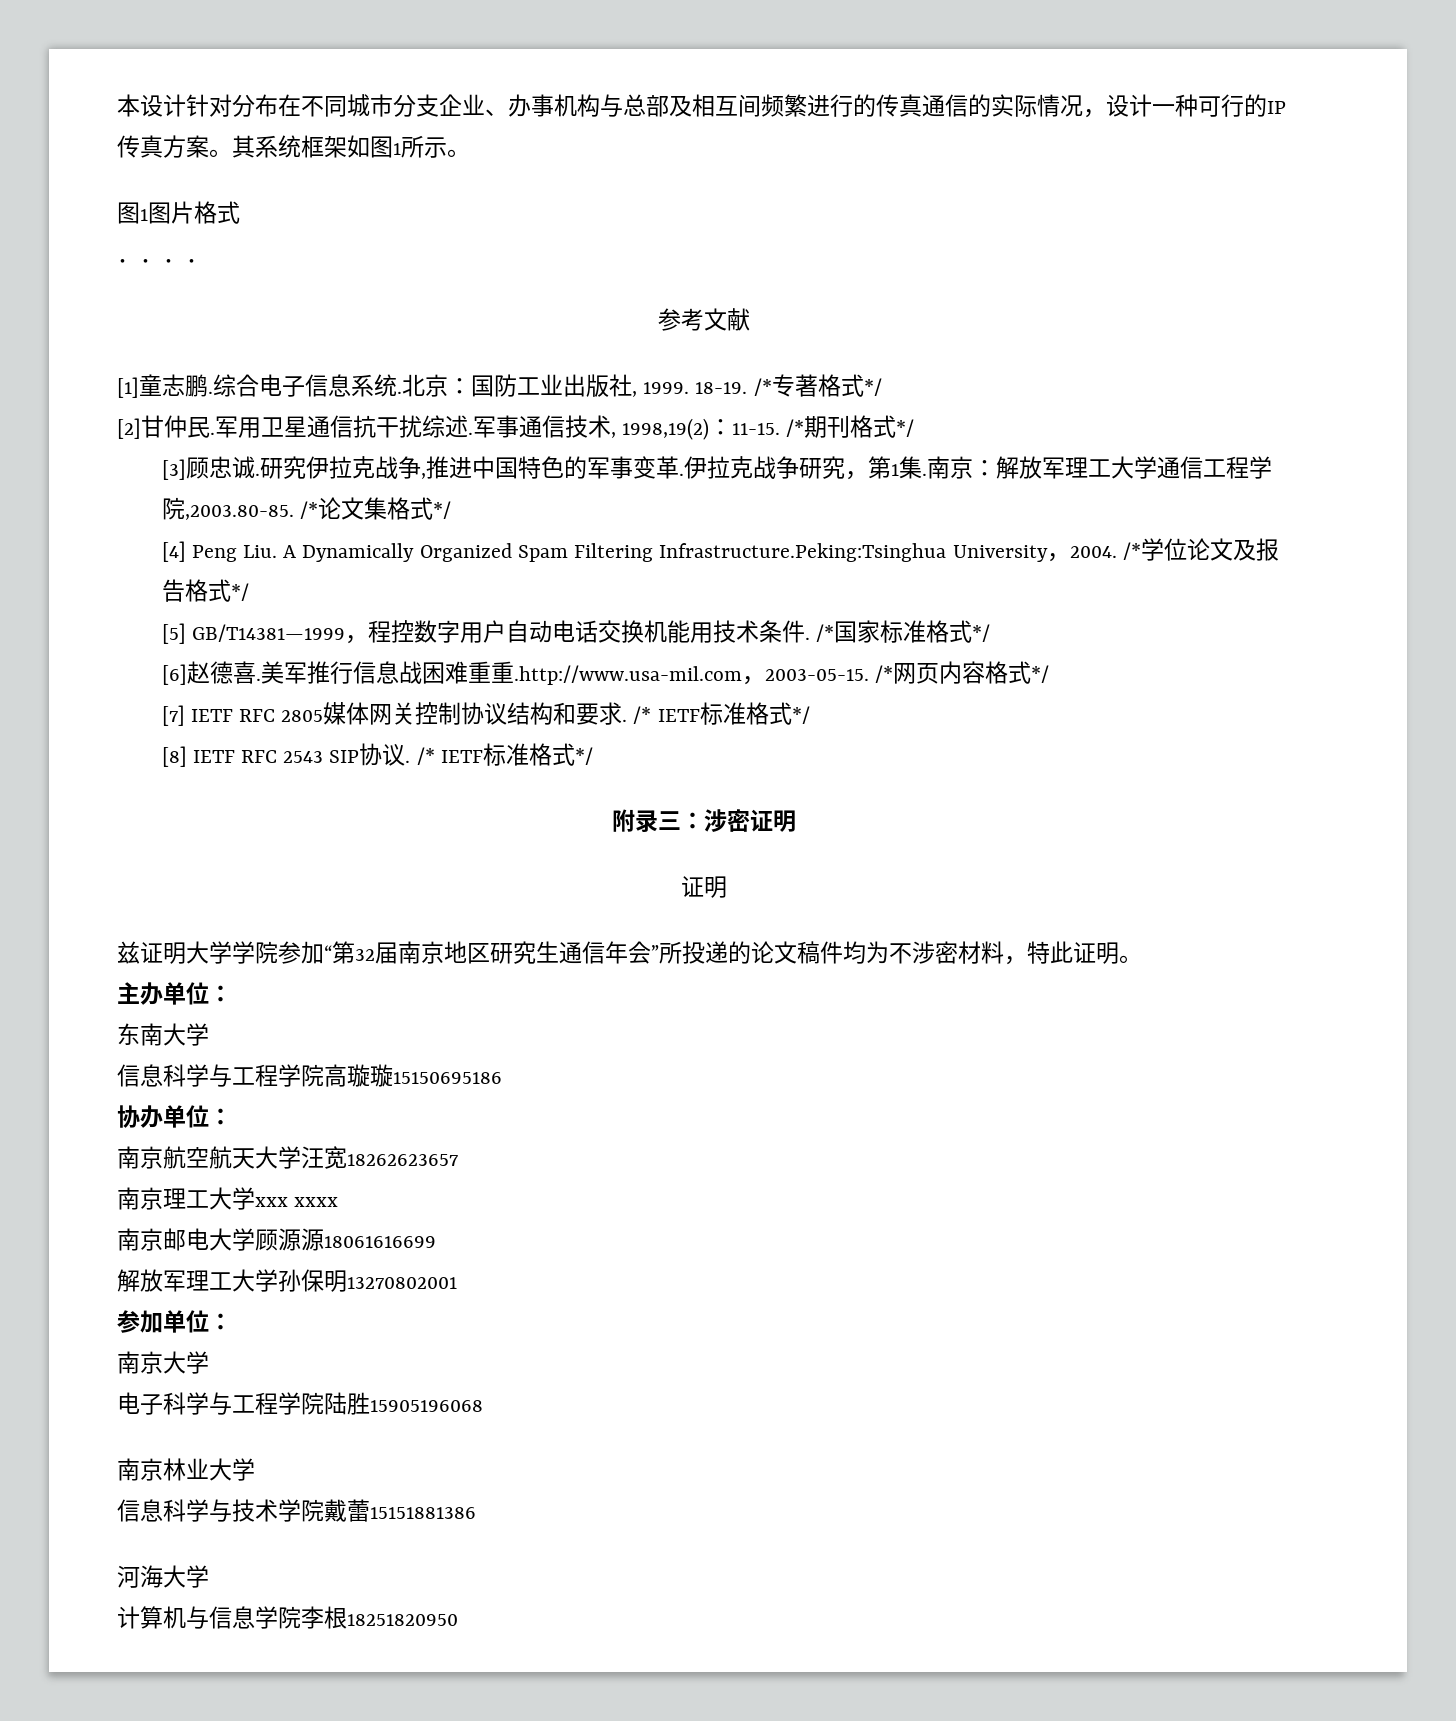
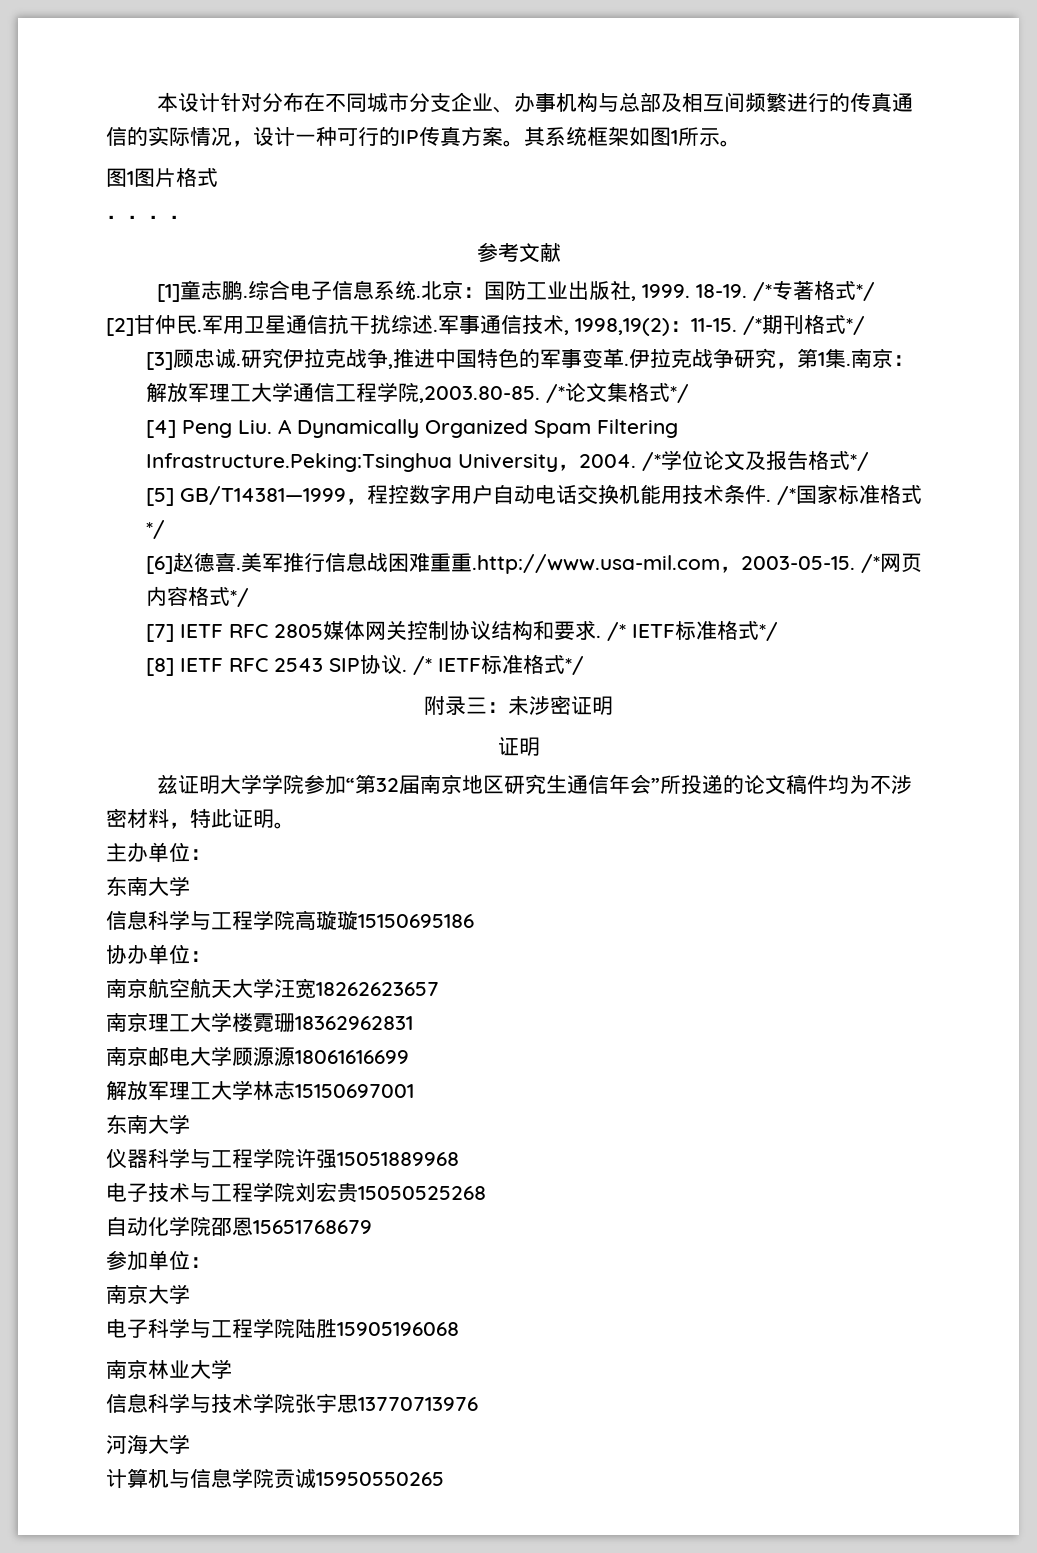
(704, 820) none -> [508,696,529,715] 未
[255,1197,339,1207] xxx xxxx -> [232,1013,413,1032] 楼霓珊18362962831
[278,1269,457,1292] 孙保明13270802001 -> [253,1081,414,1100] [106,1114,190,1134] [106,1148,459,1168] [106,1182,486,1203] [106,1216,372,1236] 林志15150697001 // 东南大学 // 仪器科学与工程学院许强15051889968 // 电子技术与工程学院刘宏贵15050525268 // 自动化学院邵恩15651768679
[324,1499,476,1522] 戴蕾15151881386 -> [295,1393,478,1413] 张宇思13770713976
[301,1606,458,1629] 李根18251820950 -> [274,1469,444,1489] 贡诚15950550265

